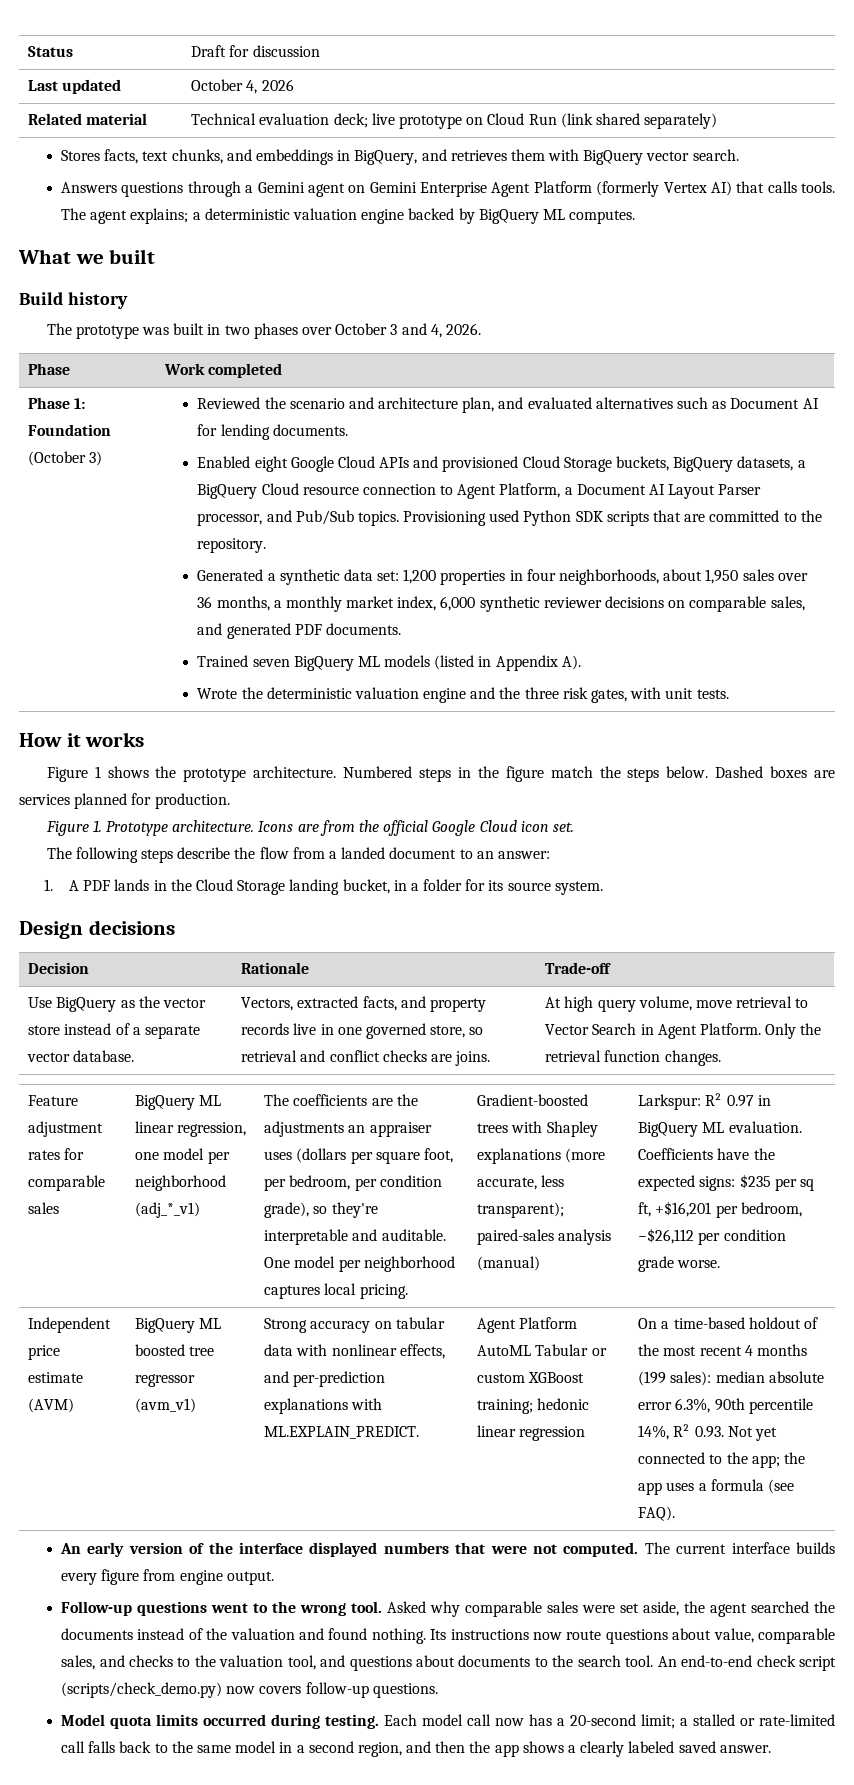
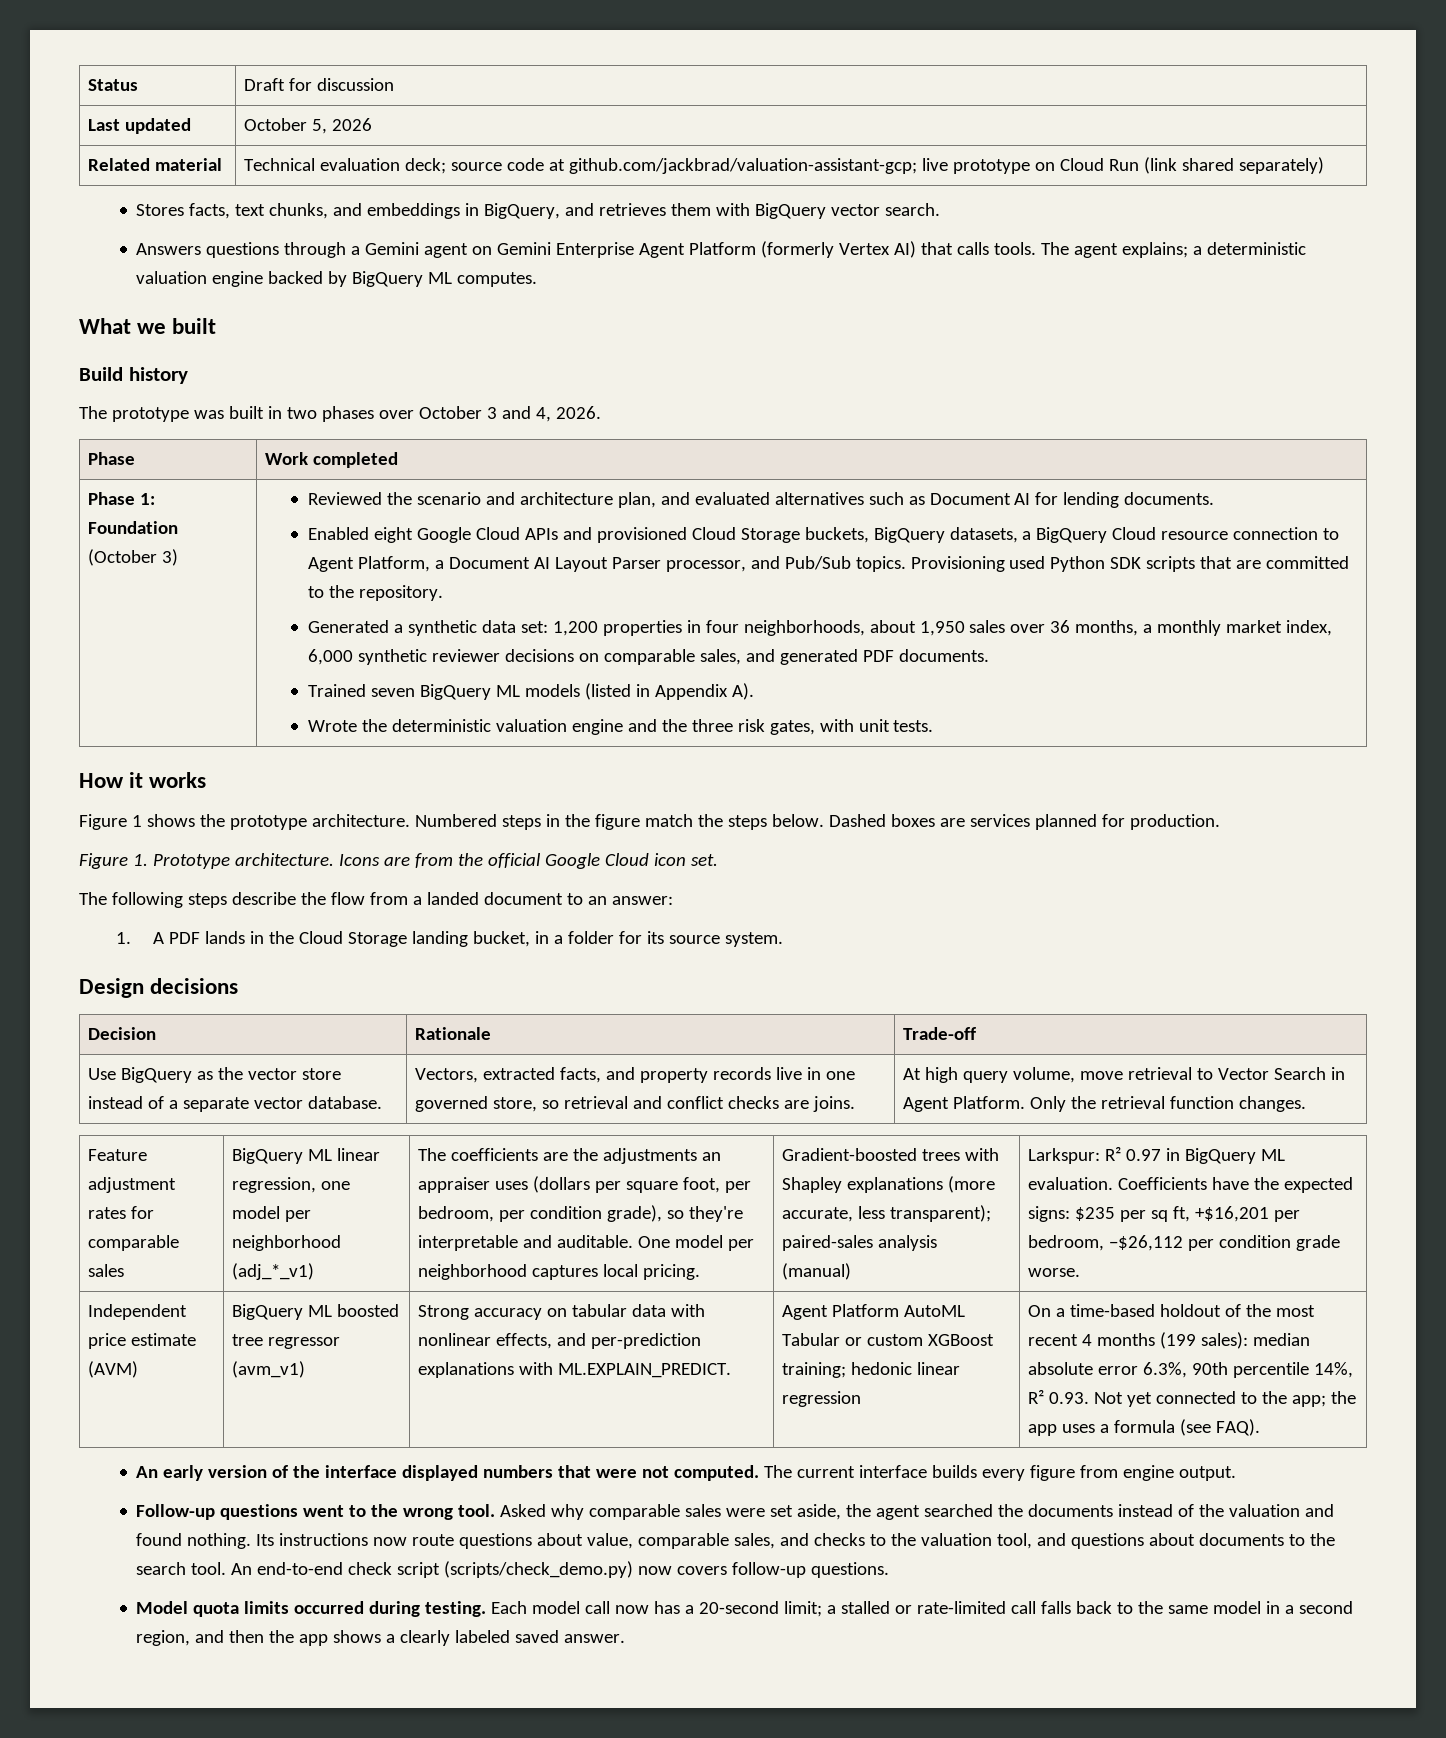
[246,80,258,94] 4, -> [312,119,328,134] 5,
(368, 120) none -> [451,158,918,174] source code at github.com/jackbrad/valuation-assistant-gcp;

